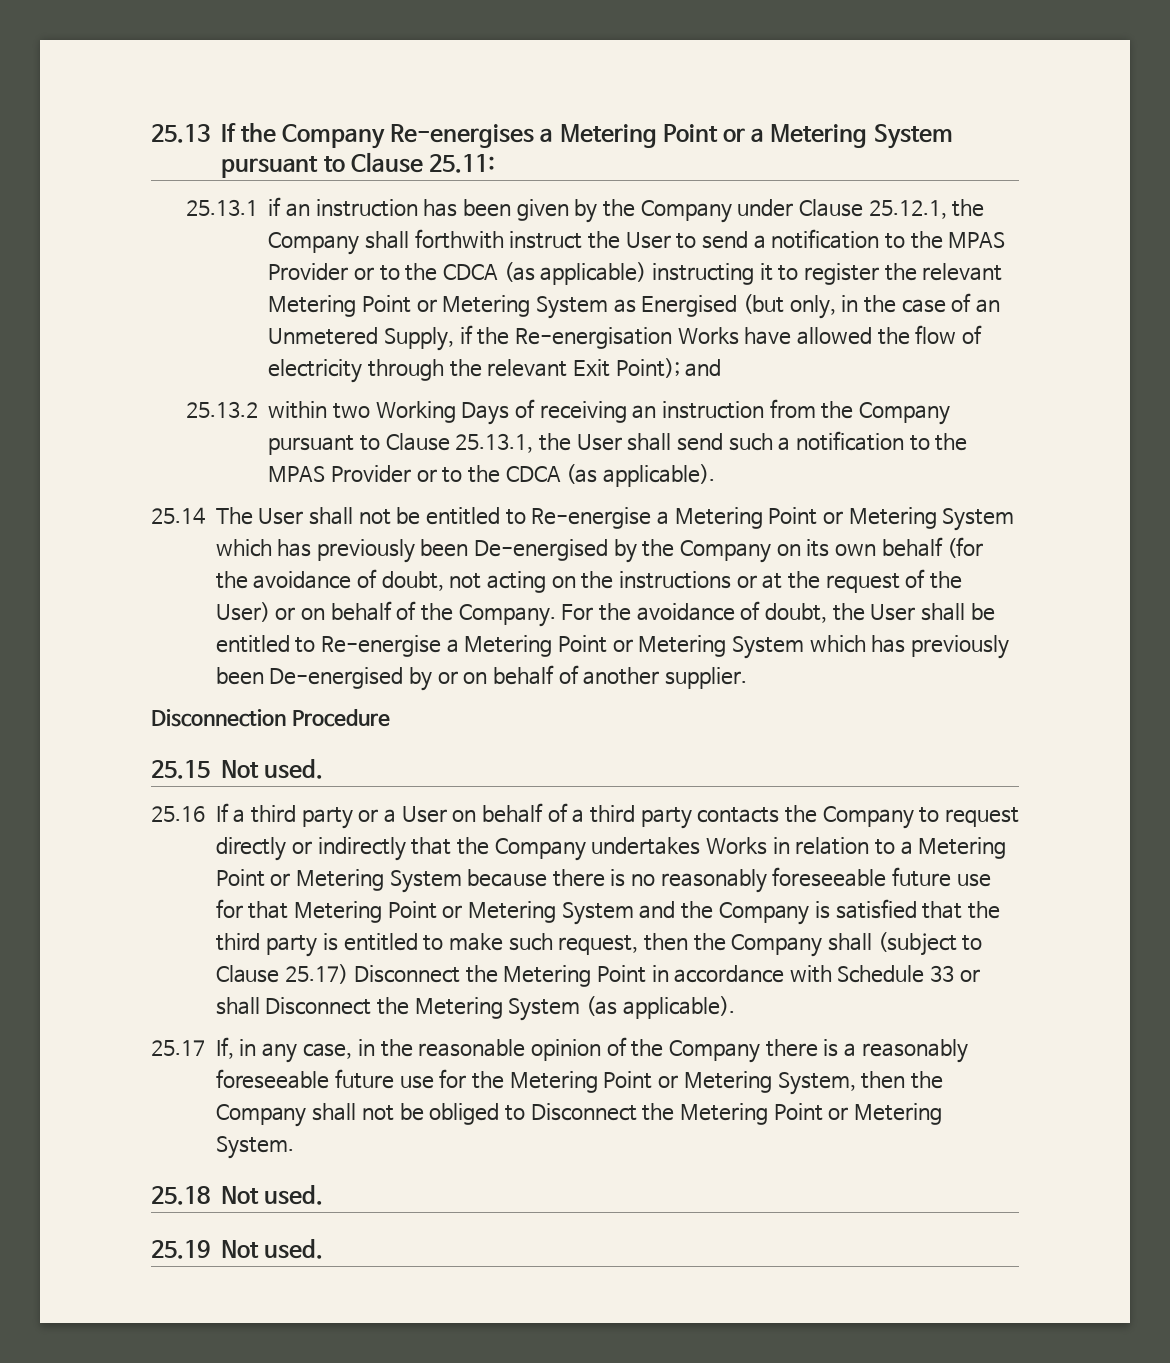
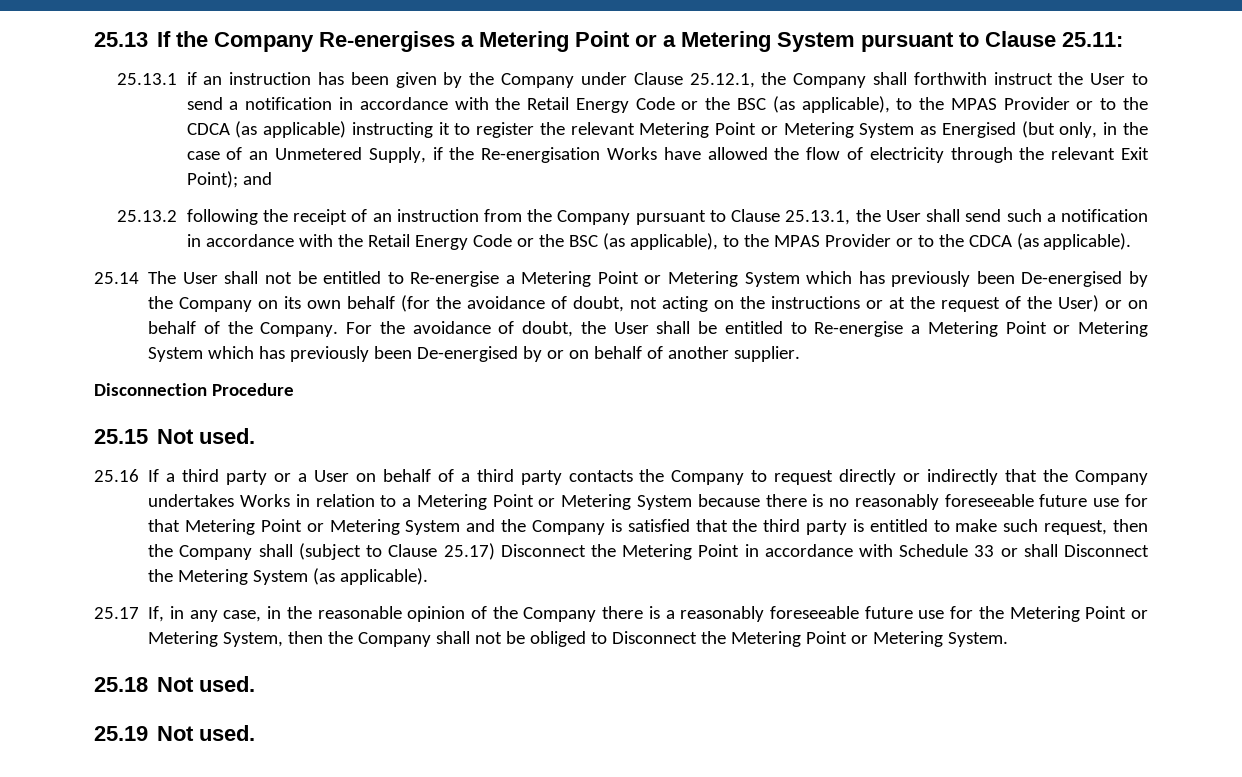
(880, 239) none -> [338,96,890,113] in accordance with the Retail Energy Code or the BSC (as applicable),
[268,399,627,425] within two Working Days of receiving -> [186,209,368,225] following the receipt of
(904, 441) none -> [186,233,718,250] in accordance with the Retail Energy Code or the BSC (as applicable),

